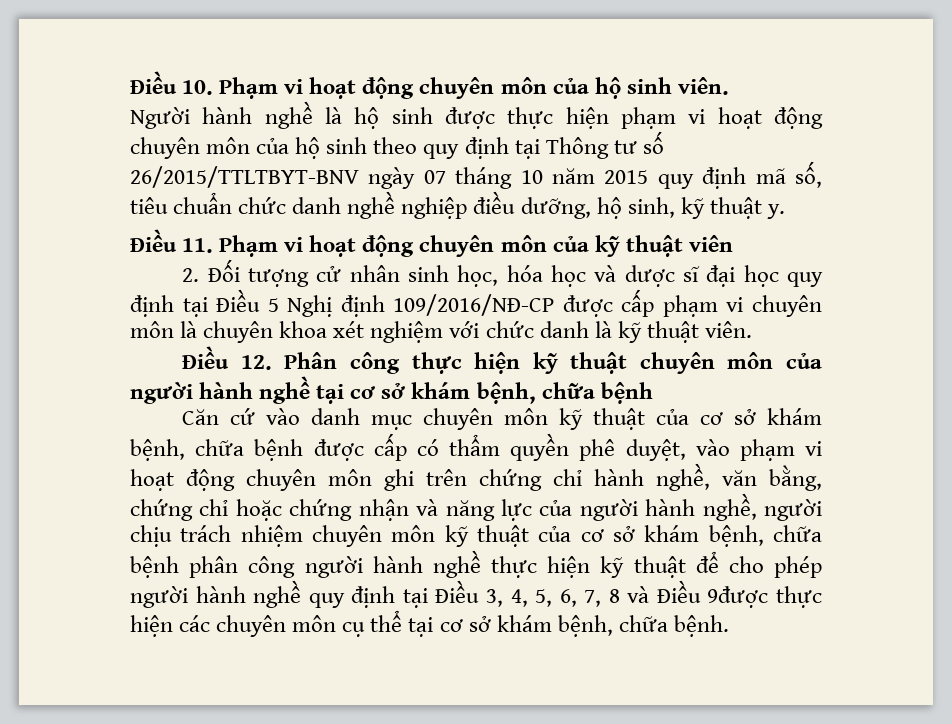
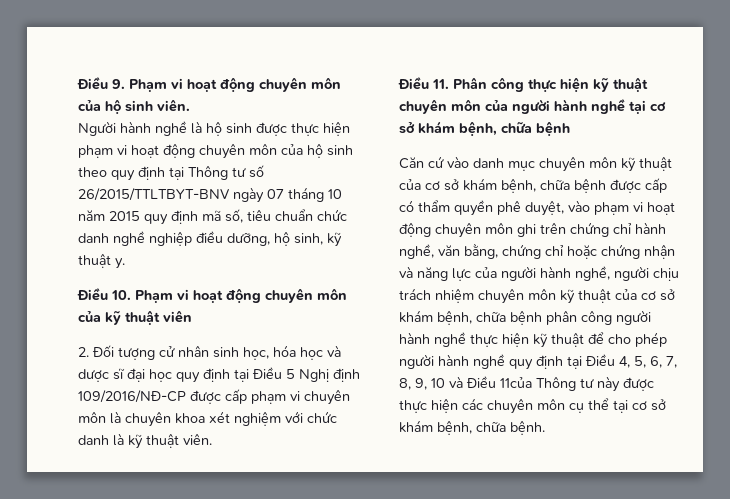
[130,71,214,95] Điều 10. -> [77,76,125,90] Điều 9.
[182,238,214,253] 11. -> [111,290,131,300] 10.
[240,355,272,370] 12. -> [432,79,449,89] 11.
[485,589,503,607] 3, -> (615, 360) none
[608,580,769,608] 8 và Điều 9được -> [399,376,654,392] 8, 9, 10 và Điều 11của Thông tư này được

